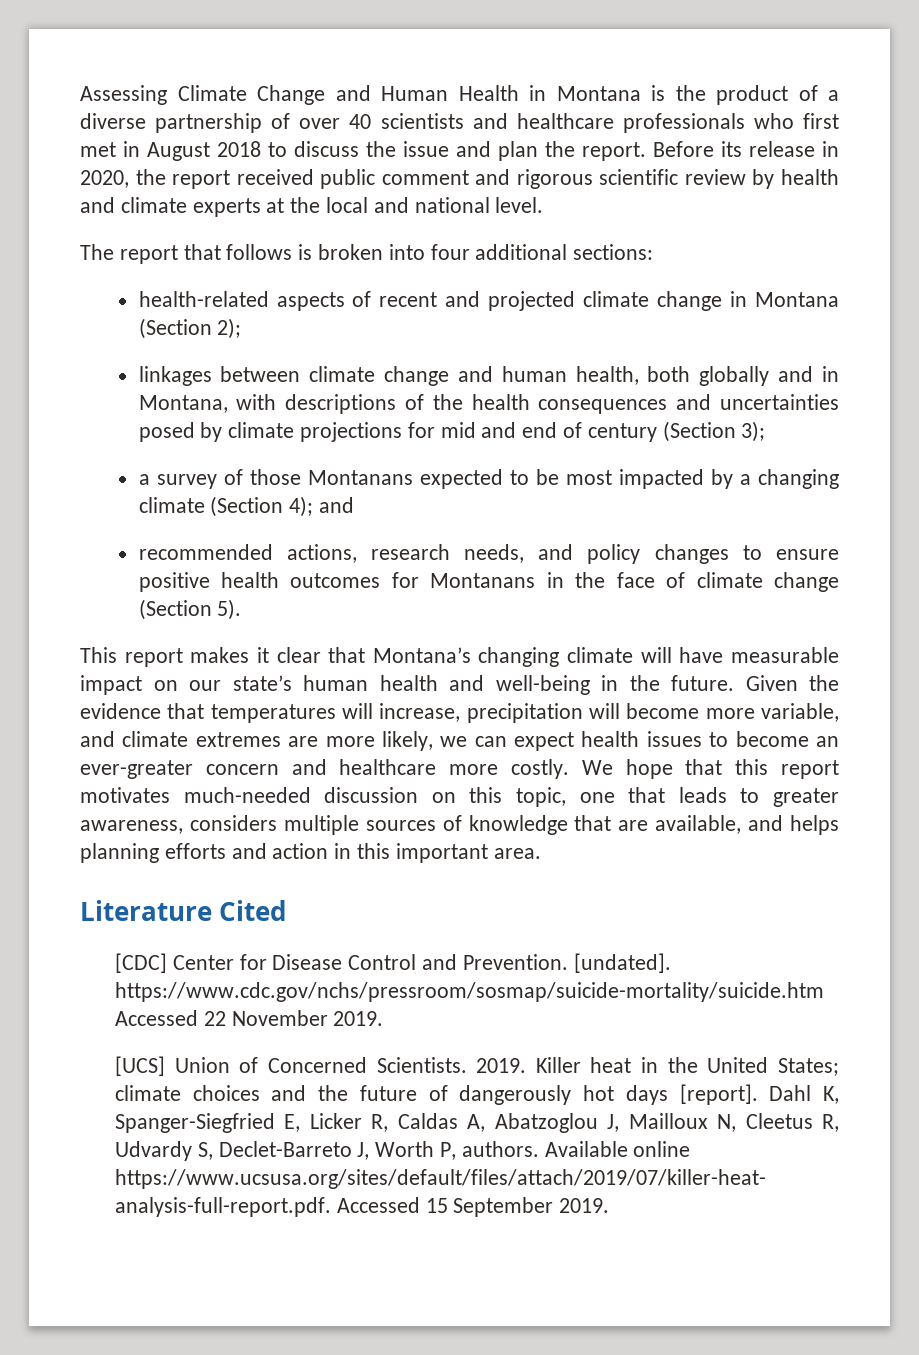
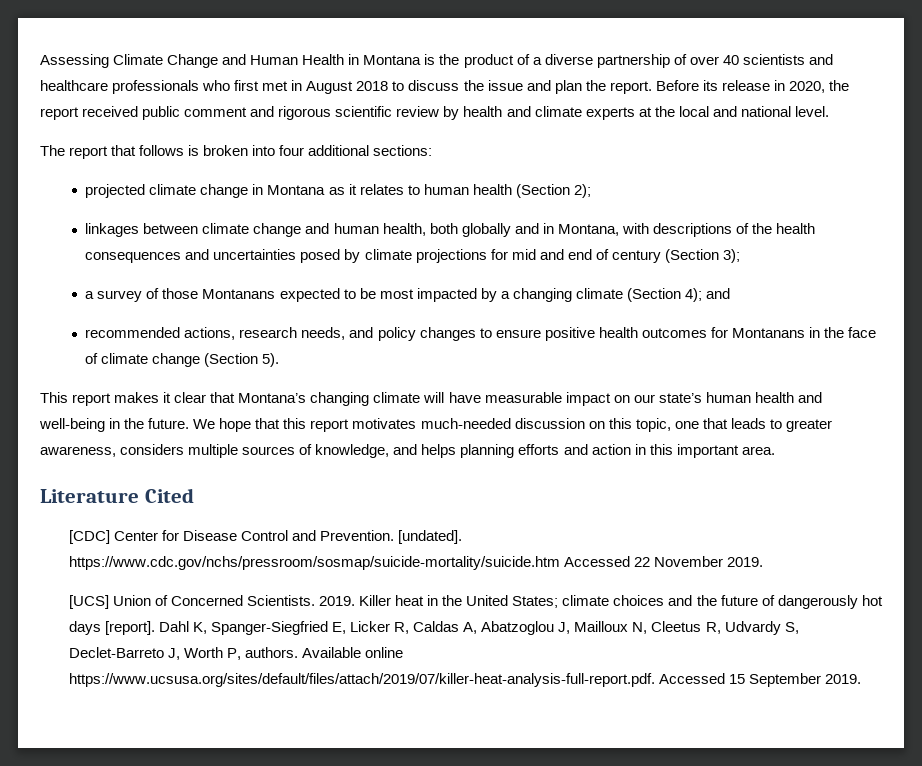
[138,291,481,311] health-related aspects of recent and -> (433, 150) none
(839, 299) none -> [328,184,512,195] as it relates to human health
[745,675,839,691] [80,703,840,723] [80,731,839,751] [80,759,569,779] Given the evidence that temperatures will increase, precipitation will become more variable, and climate extremes are more likely, we can expect health issues to become an ever-greater concern and healthcare more costly. -> (190, 423) none
[468,815,742,835] knowledge that are available, -> [315,444,390,458] knowledge,

